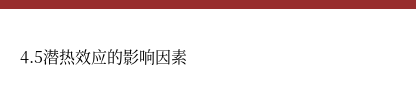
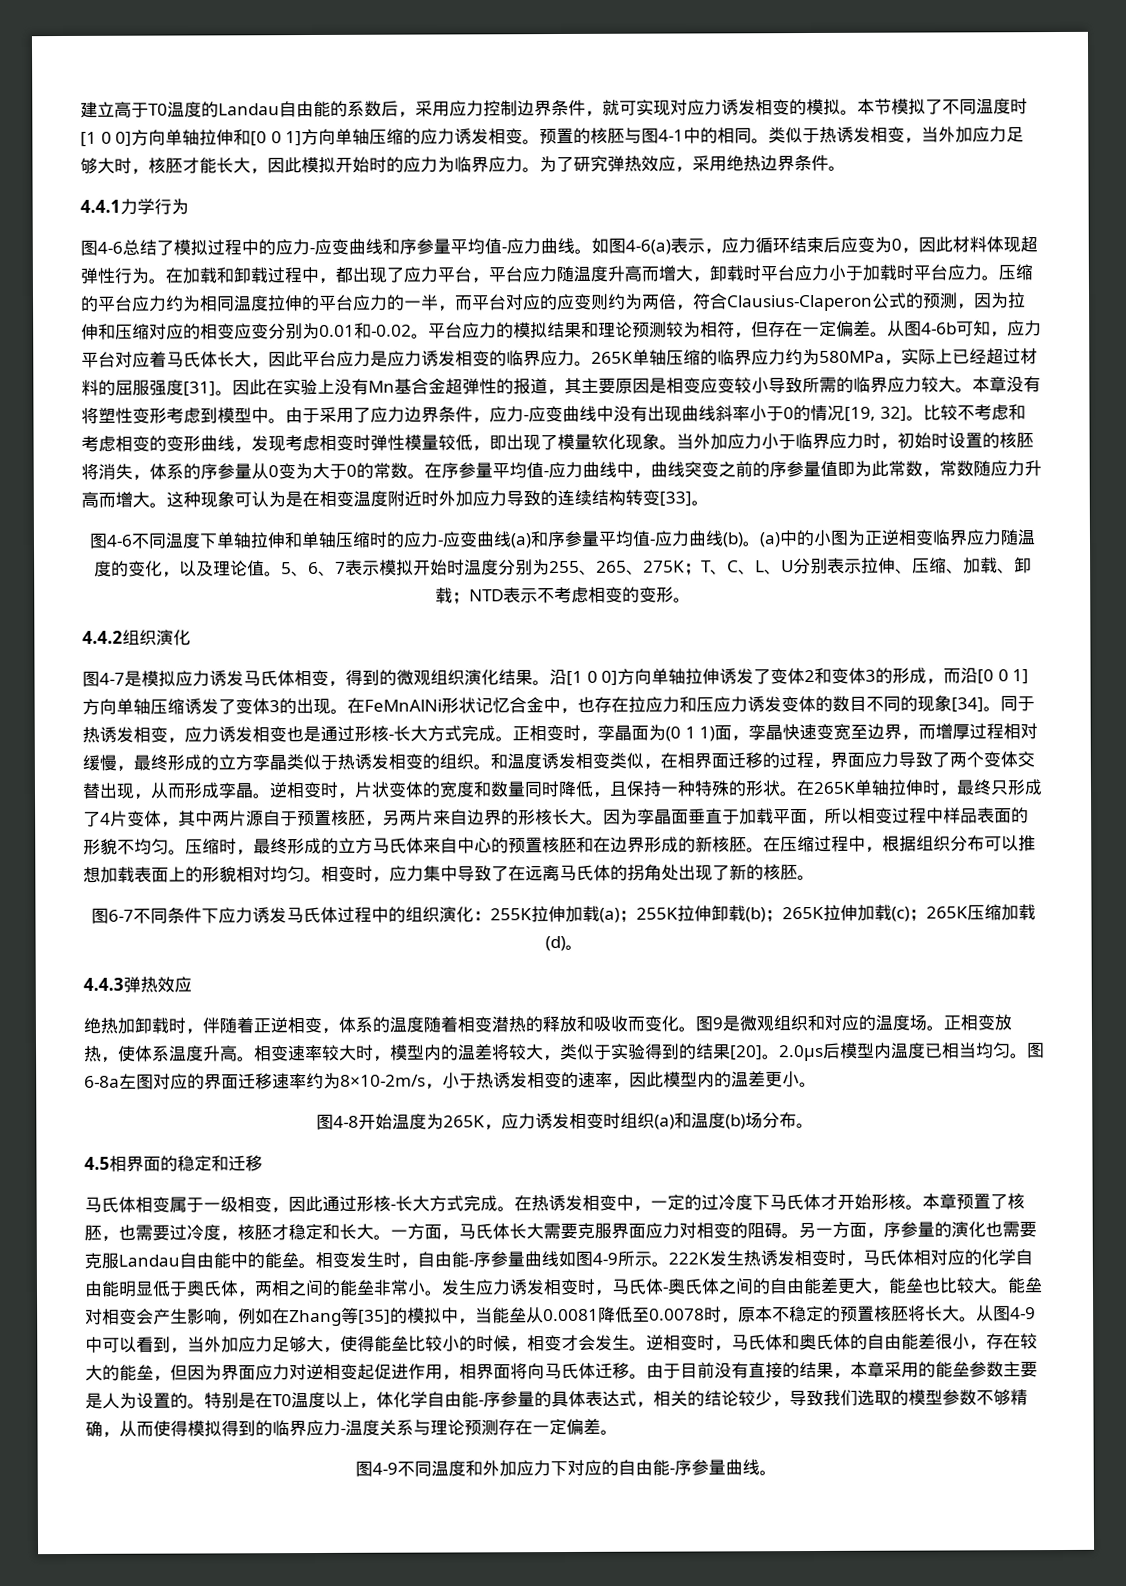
[20,49,187,66] 4.5潜热效应的影响因素 -> [80,98,1028,118] [80,126,1025,147] [80,154,846,175] [80,198,189,215] [80,236,1038,256] [80,264,1033,284] [81,292,1026,312] [81,320,1042,340] [81,348,1038,369] [81,376,1041,397] [81,404,1026,424] [81,432,1034,453] [81,460,1042,481] [81,489,709,508] [88,529,1036,549] [93,557,1032,578] [434,586,691,605] [82,629,191,646] [82,667,1030,687] [82,694,1035,715] [82,723,1039,744] [82,751,1035,772] [82,779,1043,800] [83,807,1029,828] [83,835,1036,856] [83,863,815,883] [91,904,1036,924] [544,935,583,952] [83,976,192,993] [83,1014,1012,1035] [84,1042,1045,1063] [84,1071,817,1090] [315,1112,814,1131] [84,1155,263,1172] [84,1193,1025,1214] [84,1221,1037,1242] [84,1249,1033,1269] [84,1277,1043,1298] [85,1305,1036,1327] [85,1333,1038,1354] [85,1361,1038,1382] [85,1389,1028,1409] [85,1418,618,1438] [354,1459,777,1477] 建立高于T0温度的Landau自由能的系数后，采用应力控制边界条件，就可实现对应力诱发相变的模拟。本节模拟了不同温度时[1 0 0]方向单轴拉伸和[0 0 1]方向单轴压缩的应力诱发相变。预置的核胚与图4-1中的相同。类似于热诱发相变，当外加应力足够大时，核胚才能长大，因此模拟开始时的应力为临界应力。为了研究弹热效应，采用绝热边界条件。 // 4.4.1力学行为 // 图4-6总结了模拟过程中的应力-应变曲线和序参量平均值-应力曲线。如图4-6(a)表示，应力循环结束后应变为0，因此材料体现超弹性行为。在加载和卸载过程中，都出现了应力平台，平台应力随温度升高而增大，卸载时平台应力小于加载时平台应力。压缩的平台应力约为相同温度拉伸的平台应力的一半，而平台对应的应变则约为两倍，符合Clausius-Claperon公式的预测，因为拉伸和压缩对应的相变应变分别为0.01和-0.02。平台应力的模拟结果和理论预测较为相符，但存在一定偏差。从图4-6b可知，应力平台对应着马氏体长大，因此平台应力是应力诱发相变的临界应力。265K单轴压缩的临界应力约为580MPa，实际上已经超过材料的屈服强度[31]。因此在实验上没有Mn基合金超弹性的报道，其主要原因是相变应变较小导致所需的临界应力较大。本章没有将塑性变形考虑到模型中。由于采用了应力边界条件，应力-应变曲线中没有出现曲线斜率小于0的情况[19, 32]。比较不考虑和考虑相变的变形曲线，发现考虑相变时弹性模量较低，即出现了模量软化现象。当外加应力小于临界应力时，初始时设置的核胚将消失，体系的序参量从0变为大于0的常数。在序参量平均值-应力曲线中，曲线突变之前的序参量值即为此常数，常数随应力升高而增大。这种现象可认为是在相变温度附近时外加应力导致的连续结构转变[33]。 // 图4-6不同温度下单轴拉伸和单轴压缩时的应力-应变曲线(a)和序参量平均值-应力曲线(b)。(a)中的小图为正逆相变临界应力随温度的变化，以及理论值。5、6、7表示模拟开始时温度分别为255、265、275K；T、C、L、U分别表示拉伸、压缩、加载、卸载；NTD表示不考虑相变的变形。 // 4.4.2组织演化 // 图4-7是模拟应力诱发马氏体相变，得到的微观组织演化结果。沿[1 0 0]方向单轴拉伸诱发了变体2和变体3的形成，而沿[0 0 1]方向单轴压缩诱发了变体3的出现。在FeMnAlNi形状记忆合金中，也存在拉应力和压应力诱发变体的数目不同的现象[34]。同于热诱发相变，应力诱发相变也是通过形核-长大方式完成。正相变时，孪晶面为(0 1 1)面，孪晶快速变宽至边界，而增厚过程相对缓慢，最终形成的立方孪晶类似于热诱发相变的组织。和温度诱发相变类似，在相界面迁移的过程，界面应力导致了两个变体交替出现，从而形成孪晶。逆相变时，片状变体的宽度和数量同时降低，且保持一种特殊的形状。在265K单轴拉伸时，最终只形成了4片变体，其中两片源自于预置核胚，另两片来自边界的形核长大。因为孪晶面垂直于加载平面，所以相变过程中样品表面的形貌不均匀。压缩时，最终形成的立方马氏体来自中心的预置核胚和在边界形成的新核胚。在压缩过程中，根据组织分布可以推想加载表面上的形貌相对均匀。相变时，应力集中导致了在远离马氏体的拐角处出现了新的核胚。 // 图6-7不同条件下应力诱发马氏体过程中的组织演化：255K拉伸加载(a)；255K拉伸卸载(b)；265K拉伸加载(c)；265K压缩加载(d)。 // 4.4.3弹热效应 // 绝热加卸载时，伴随着正逆相变，体系的温度随着相变潜热的释放和吸收而变化。图9是微观组织和对应的温度场。正相变放热，使体系温度升高。相变速率较大时，模型内的温差将较大，类似于实验得到的结果[20]。2.0μs后模型内温度已相当均匀。图6-8a左图对应的界面迁移速率约为8×10-2m/s，小于热诱发相变的速率，因此模型内的温差更小。 // 图4-8开始温度为265K，应力诱发相变时组织(a)和温度(b)场分布。 // 4.5相界面的稳定和迁移 // 马氏体相变属于一级相变，因此通过形核-长大方式完成。在热诱发相变中，一定的过冷度下马氏体才开始形核。本章预置了核胚，也需要过冷度，核胚才稳定和长大。一方面，马氏体长大需要克服界面应力对相变的阻碍。另一方面，序参量的演化也需要克服Landau自由能中的能垒。相变发生时，自由能-序参量曲线如图4-9所示。222K发生热诱发相变时，马氏体相对应的化学自由能明显低于奥氏体，两相之间的能垒非常小。发生应力诱发相变时，马氏体-奥氏体之间的自由能差更大，能垒也比较大。能垒对相变会产生影响，例如在Zhang等[35]的模拟中，当能垒从0.0081降低至0.0078时，原本不稳定的预置核胚将长大。从图4-9中可以看到，当外加应力足够大，使得能垒比较小的时候，相变才会发生。逆相变时，马氏体和奥氏体的自由能差很小，存在较大的能垒，但因为界面应力对逆相变起促进作用，相界面将向马氏体迁移。由于目前没有直接的结果，本章采用的能垒参数主要是人为设置的。特别是在T0温度以上，体化学自由能-序参量的具体表达式，相关的结论较少，导致我们选取的模型参数不够精确，从而使得模拟得到的临界应力-温度关系与理论预测存在一定偏差。 // 图4-9不同温度和外加应力下对应的自由能-序参量曲线。

